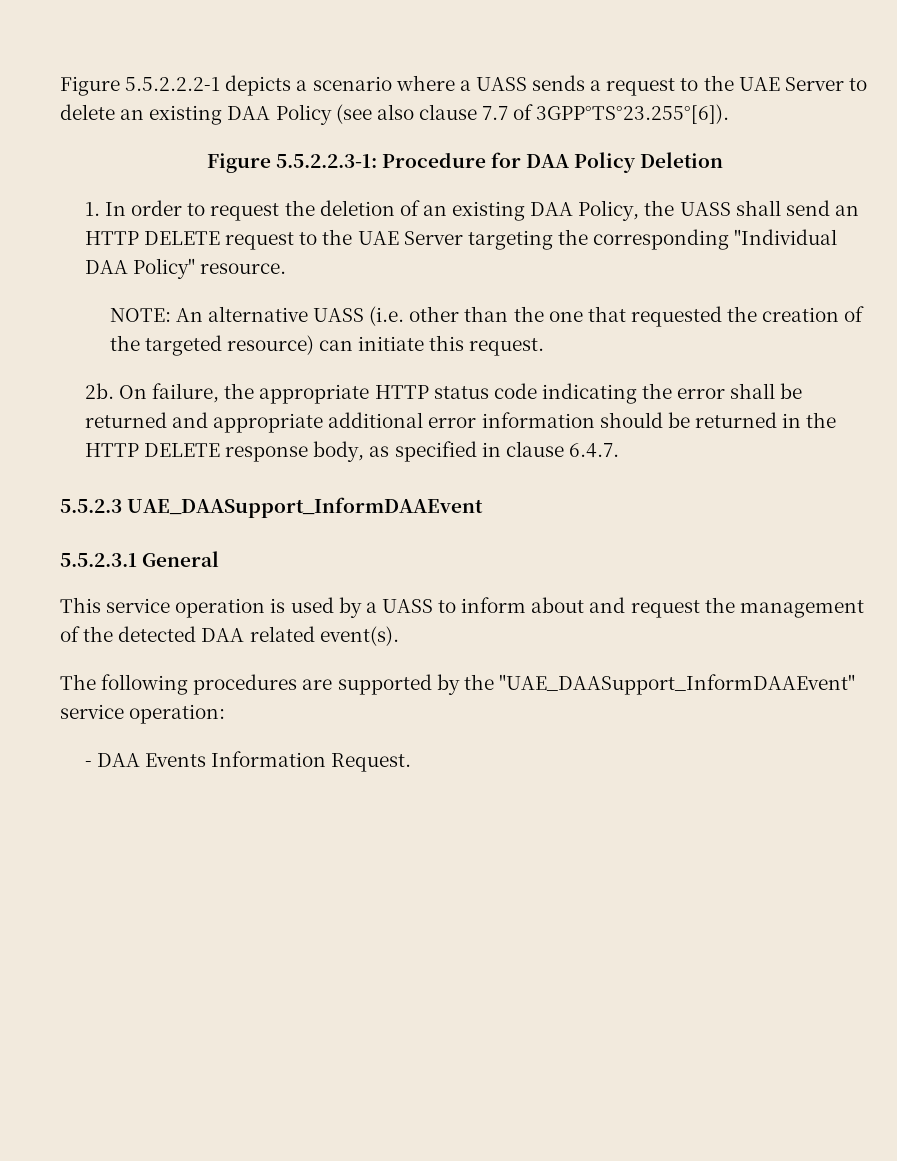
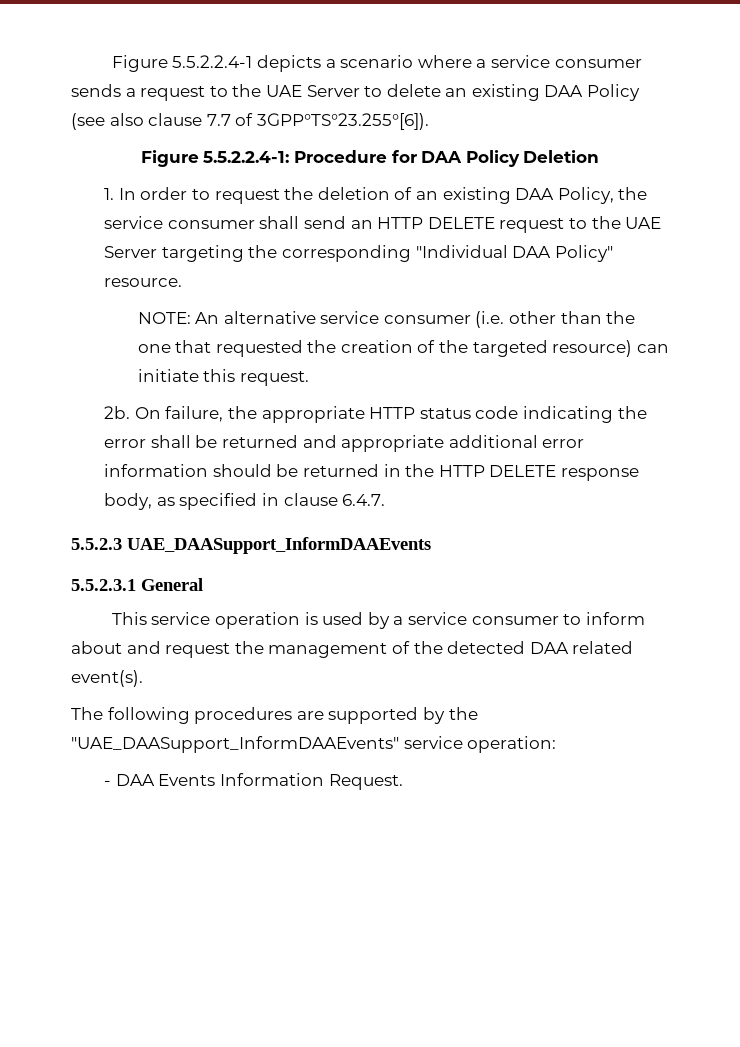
[60,76,221,96] Figure 5.5.2.2.2-1 -> [111,55,253,72] Figure 5.5.2.2.4-1
[475,77,527,91] UASS -> [490,55,642,68] service consumer
[275,154,377,168] 5.5.2.2.3-1: -> [203,151,290,163] 5.5.2.2.4-1:
[679,202,731,216] UASS -> [104,216,255,229] service consumer
[313,308,365,322] UASS -> [320,311,471,324] service consumer
[127,497,484,518] UAE_DAASupport_InformDAAEvent -> [127,537,431,554] UAE_DAASupport_InformDAAEvents
[381,599,433,613] UASS -> [407,612,559,625] service consumer
[498,674,855,695] "UAE_DAASupport_InformDAAEvent" -> [71,736,399,753] "UAE_DAASupport_InformDAAEvents"

